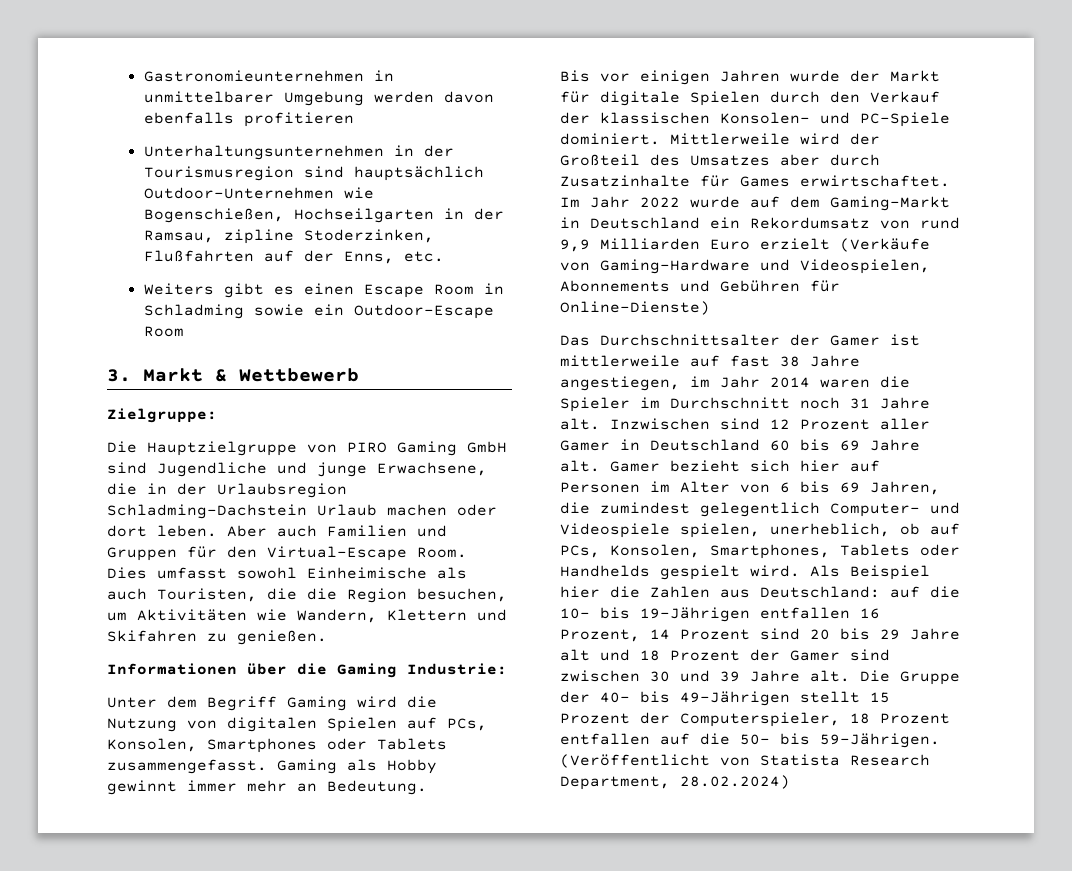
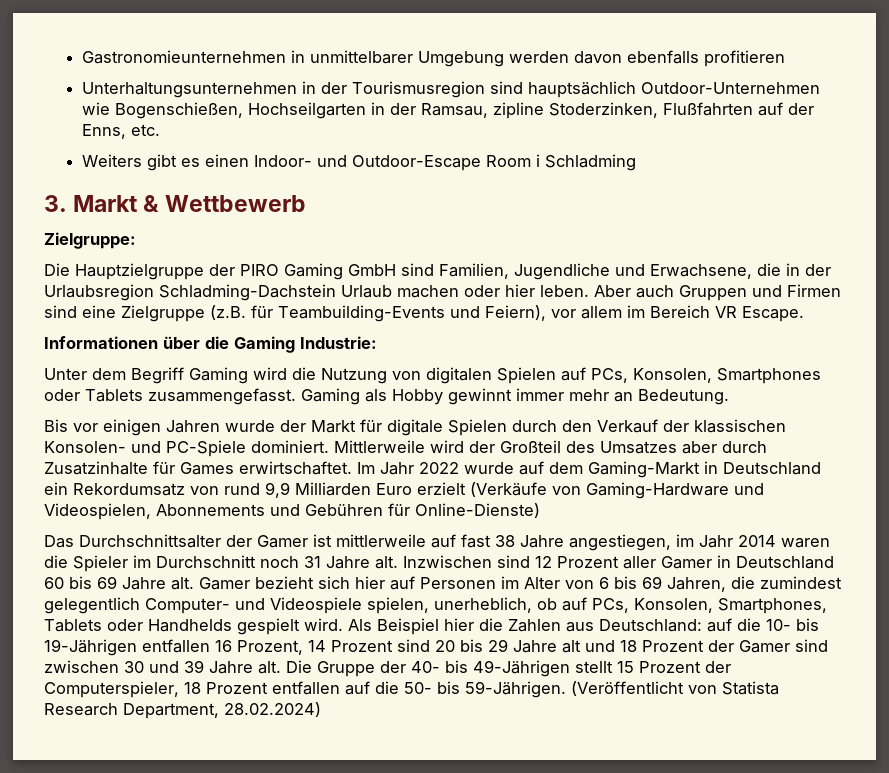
[363,283,504,298] [143,304,344,319] Escape Room in Schladming sowie ein -> [254,155,348,167] Indoor- und
(184, 331) none -> [536,154,637,171] i Schladming
[307,444,337,453] von -> [209,264,235,276] der
(147, 468) none -> [439,263,509,279] Familien,
[317,462,367,477] junge -> (645, 270) none
[107,525,147,537] dort -> [505,284,535,297] hier
[327,525,447,537] [107,546,467,561] [107,567,467,579] [107,588,507,603] [107,609,507,623] [107,630,327,645] Familien und Gruppen für den Virtual-Escape Room. Dies umfasst sowohl Einheimische als auch Touristen, die die Region besuchen, um Aktivitäten wie Wandern, Klettern und Skifahren zu genießen. -> [679,284,841,301] [44,305,804,322] Gruppen und Firmen sind eine Zielgruppe (z.B. für Teambuilding-Events und Feiern), vor allem im Bereich VR Escape.

